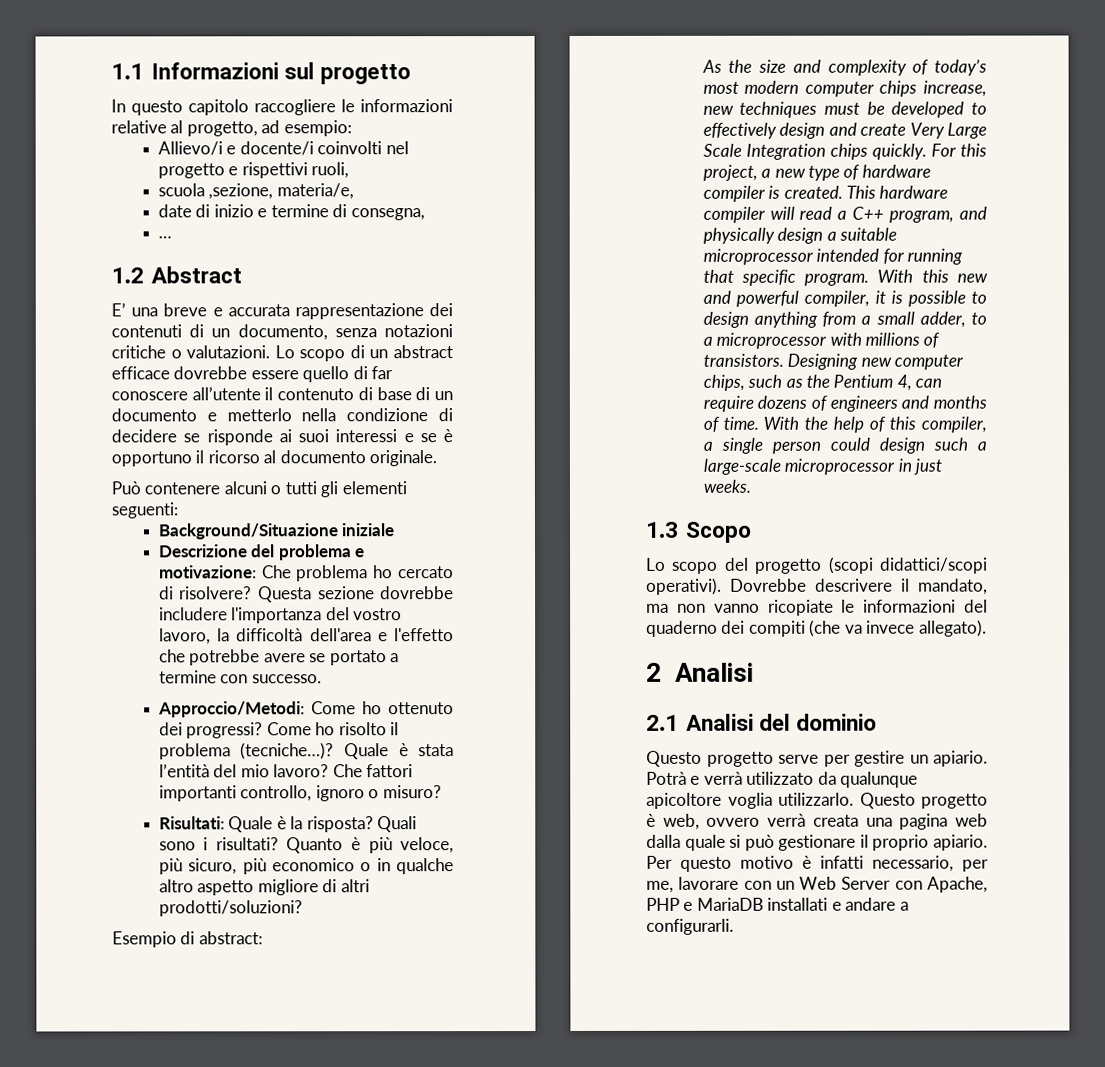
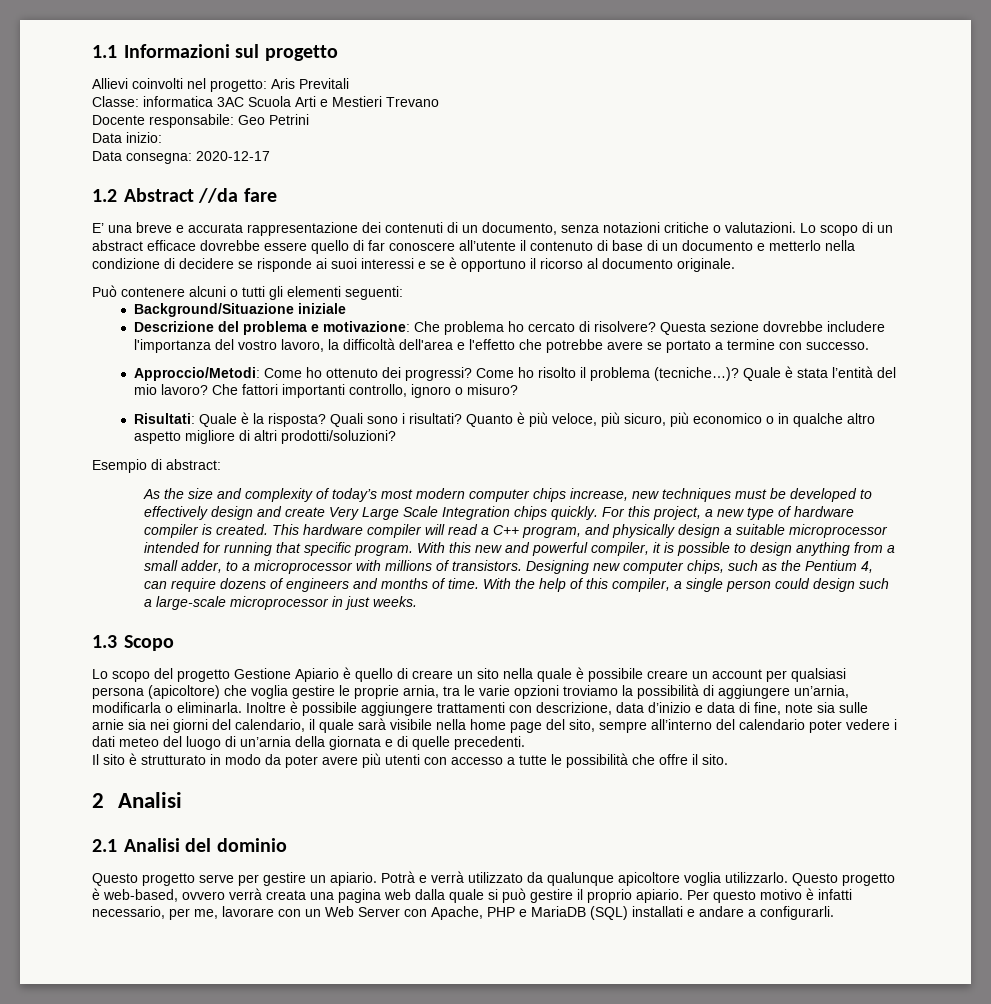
[111,99,453,116] [111,120,352,137] [157,141,409,156] [157,162,350,179] [157,183,354,200] [157,204,425,221] [157,236,172,239] In questo capitolo raccogliere le informazioni relative al progetto, ad esempio: // Allievo/i e docente/i coinvolti nel progetto e rispettivi ruoli, // scuola ,sezione, materia/e, // date di inizio e termine di consegna, // … -> [92,78,349,92] [92,96,439,107] [92,114,309,128] [92,132,162,143] [92,151,270,164] Allievi coinvolti nel progetto: Aris Previtali // Classe: informatica 3AC Scuola Arti e Mestieri Trevano // Docente responsabile: Geo Petrini // Data inizio: // Data consegna: 2020-12-17
(243, 275) none -> [198,188,277,203] //da fare
[828,556,988,574] [646,577,988,595] [646,599,988,616] [646,619,987,637] (scopi didattici/scopi operativi). Dovrebbe descrivere il mandato, ma non vanno ricopiate le informazioni del quaderno dei compiti (che va invece allegato). -> [234,667,846,682] [92,684,849,699] [92,701,868,716] [92,718,897,733] [92,736,525,750] [92,753,728,768] Gestione Apiario è quello di creare un sito nella quale è possibile creare un account per qualsiasi persona (apicoltore) che voglia gestire le proprie arnia, tra le varie opzioni troviamo la possibilità di aggiungere un’arnia, modificarla o eliminarla. Inoltre è possibile aggiungere trattamenti con descrizione, data d’inizio e data di fine, note sia sulle arnie sia nei giorni del calendario, il quale sarà visibile nella home page del sito, sempre all’interno del calendario poter vedere i dati meteo del luogo di un’arnia della giornata e di quelle precedenti. // Il sito è strutturato in modo da poter avere più utenti con accesso a tutte le possibilità che offre il sito.
[662,813,700,830] web, -> [103,889,178,902] web-based,
[778,834,857,851] gestionare -> [530,889,573,903] gestire
(764, 904) none -> [590,906,628,920] (SQL)

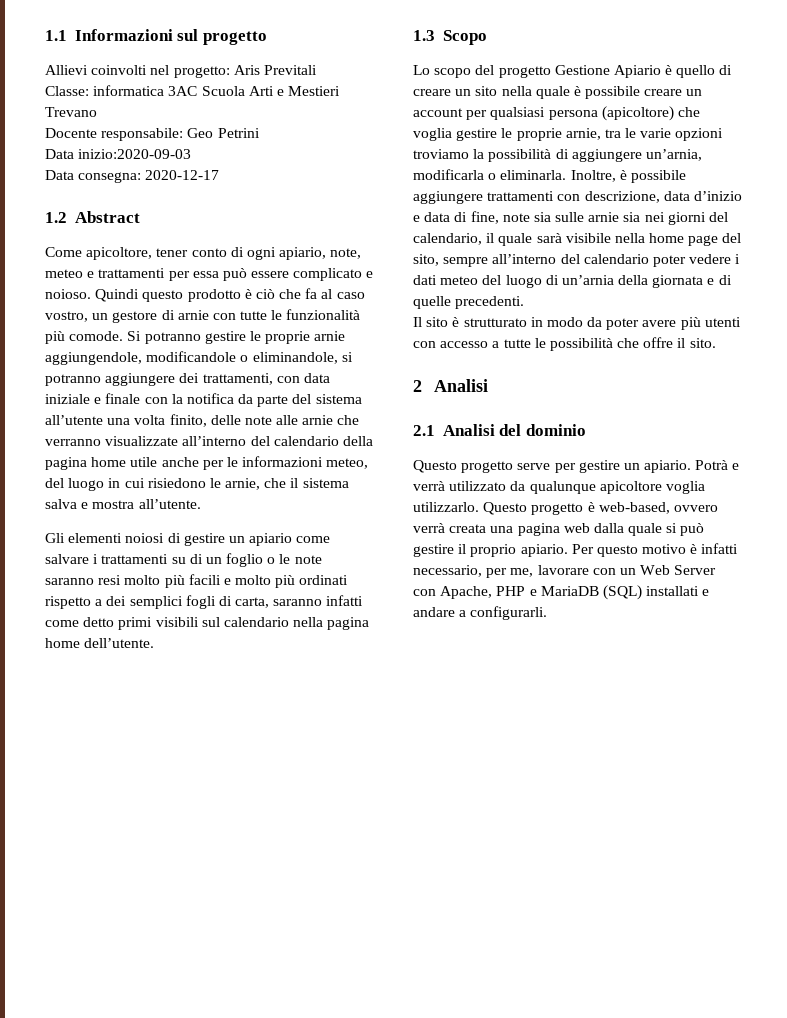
[126,132,162,143] inizio: -> [78,149,192,159] inizio:2020-09-03
[198,188,277,203] [92,222,893,236] [92,240,855,254] [92,257,735,272] [92,285,403,300] [133,303,346,317] [133,321,885,335] [133,338,869,353] [133,366,896,381] [133,384,518,398] [133,412,875,427] [133,430,396,444] [92,459,221,473] [143,488,873,502] [144,506,855,520] [144,524,889,538] [144,542,896,556] [144,560,874,574] [144,578,890,592] [144,596,418,610] //da fare // E’ una breve e accurata rappresentazione dei contenuti di un documento, senza notazioni critiche o valutazioni. Lo scopo di un abstract efficace dovrebbe essere quello di far conoscere all’utente il contenuto di base di un documento e metterlo nella condizione di decidere se risponde ai suoi interessi e se è opportuno il ricorso al documento originale. // Può contenere alcuni o tutti gli elementi seguenti: // Background/Situazione iniziale // Descrizione del problema e motivazione: Che problema ho cercato di risolvere? Questa sezione dovrebbe includere l'importanza del vostro lavoro, la difficoltà dell'area e l'effetto che potrebbe avere se portato a termine con successo. // Approccio/Metodi: Come ho ottenuto dei progressi? Come ho risolto il problema (tecniche…)? Quale è stata l’entità del mio lavoro? Che fattori importanti controllo, ignoro o misuro? // Risultati: Quale è la risposta? Quali sono i risultati? Quanto è più veloce, più sicuro, più economico o in qualche altro aspetto migliore di altri prodotti/soluzioni? // Esempio di abstract: // As the size and complexity of today’s most modern computer chips increase, new techniques must be developed to effectively design and create Very Large Scale Integration chips quickly. For this project, a new type of hardware compiler is created. This hardware compiler will read a C++ program, and physically design a suitable microprocessor intended for running that specific program. With this new and powerful compiler, it is possible to design anything from a small adder, to a microprocessor with millions of transistors. Designing new computer chips, such as the Pentium 4, can require dozens of engineers and months of time. With the help of this compiler, a single person could design such a large-scale microprocessor in just weeks. -> [45,247,362,260] [45,268,374,281] [45,288,365,302] [45,309,361,323] [45,331,346,344] [45,351,353,365] [45,373,330,386] [45,393,362,407] [45,414,360,427] [45,436,373,446] [45,456,369,470] [45,478,349,491] [45,499,201,509] [45,533,331,546] [45,553,322,567] [45,574,349,588] [45,595,364,609] [45,617,370,630] [45,638,155,648] // Come apicoltore, tener conto di ogni apiario, note, meteo e trattamenti per essa può essere complicato e noioso. Quindi questo prodotto è ciò che fa al caso vostro, un gestore di arnie con tutte le funzionalità più comode. Si potranno gestire le proprie arnie aggiungendole, modificandole o eliminandole, si potranno aggiungere dei trattamenti, con data iniziale e finale con la notifica da parte del sistema all’utente una volta finito, delle note alle arnie che verranno visualizzate all’interno del calendario della pagina home utile anche per le informazioni meteo, del luogo in cui risiedono le arnie, che il sistema salva e mostra all’utente. // Gli elementi noiosi di gestire un apiario come salvare i trattamenti su di un foglio o le note saranno resi molto più facili e molto più ordinati rispetto a dei semplici fogli di carta, saranno infatti come detto primi visibili sul calendario nella pagina home dell’utente.
[403,685,439,698] arnia, -> [565,128,601,140] arnie,
[246,702,286,713] Inoltre -> [570,170,616,182] Inoltre,

